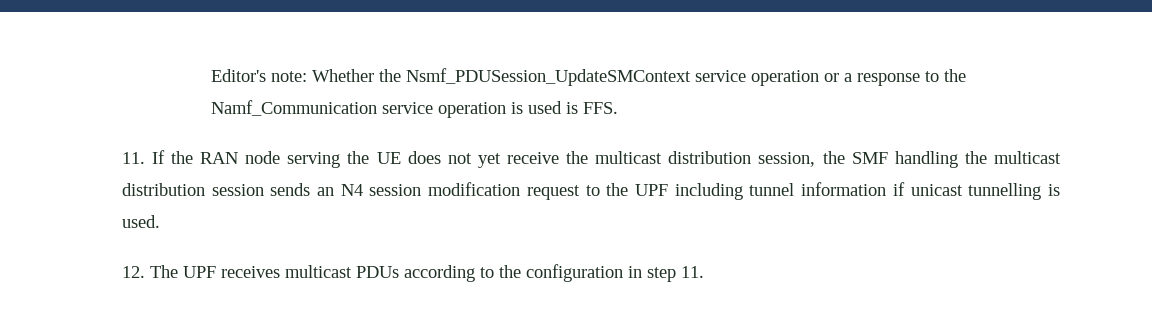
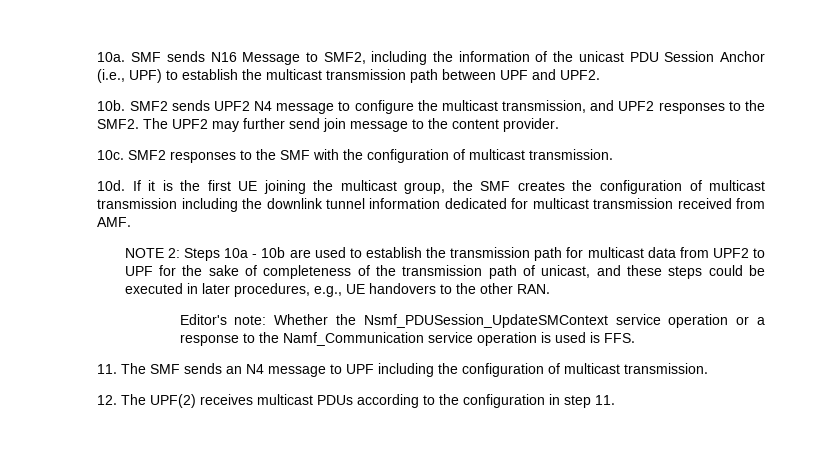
(211, 75) none -> [97,51,765,65] [97,69,601,83] [97,100,766,114] [97,118,560,132] [97,149,614,163] [97,180,766,194] [97,198,766,212] [97,217,132,227] [124,247,765,261] [124,265,766,279] [124,283,550,297] 10a. SMF sends N16 Message to SMF2, including the information of the unicast PDU Session Anchor (i.e., UPF) to establish the multicast transmission path between UPF and UPF2. // 10b. SMF2 sends UPF2 N4 message to configure the multicast transmission, and UPF2 responses to the SMF2. The UPF2 may further send join message to the content provider. // 10c. SMF2 responses to the SMF with the configuration of multicast transmission. // 10d. If it is the first UE joining the multicast group, the SMF creates the configuration of multicast transmission including the downlink tunnel information dedicated for multicast transmission received from AMF. // NOTE 2: Steps 10a - 10b are used to establish the transmission path for multicast data from UPF2 to UPF for the sake of completeness of the transmission path of unicast, and these steps could be executed in later procedures, e.g., UE handovers to the other RAN. //
[151,150,1061,168] [121,182,1060,200] [121,215,160,228] If the RAN node serving the UE does not yet receive the multicast distribution session, the SMF handling the multicast distribution session sends an N4 session modification request to the UPF including tunnel information if unicast tunnelling is used. -> [121,363,709,377] The SMF sends an N4 message to UPF including the configuration of multicast transmission.
[182,266,216,278] UPF -> [150,394,197,408] UPF(2)

